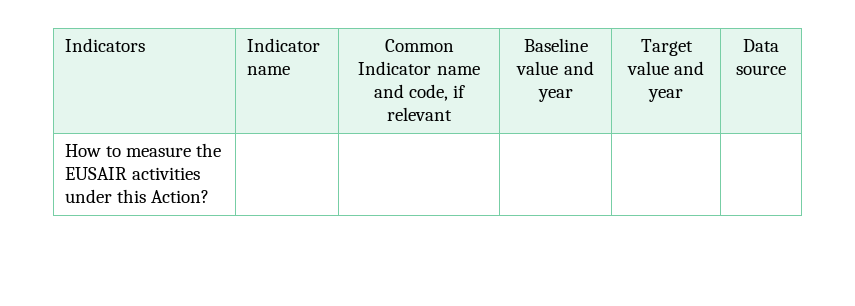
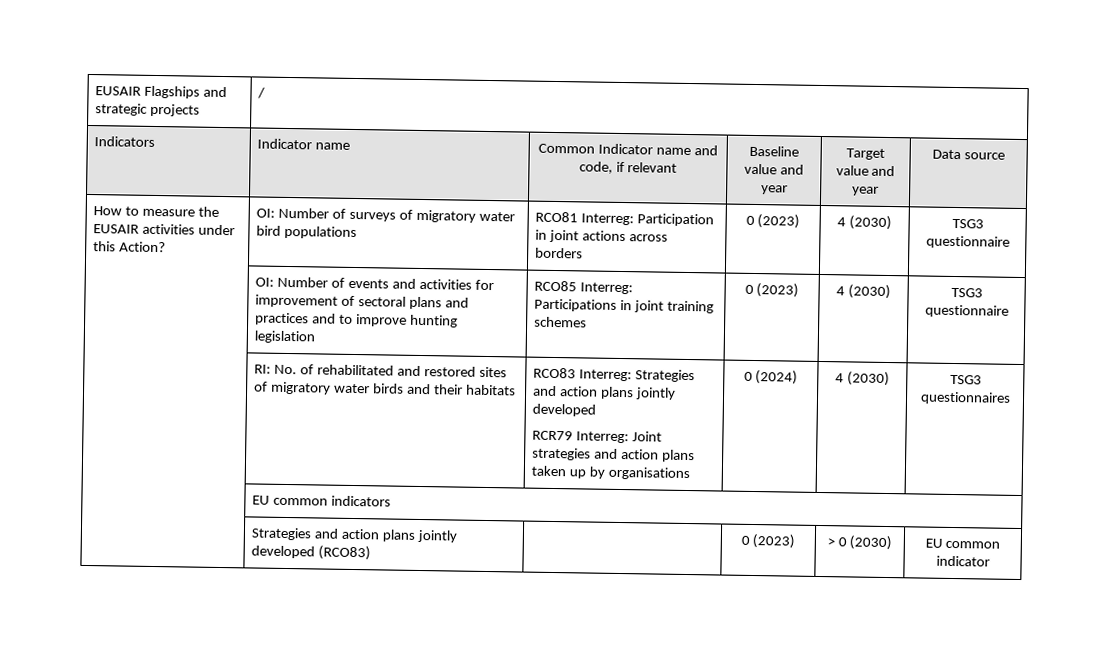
(64, 45) none -> [95,85,228,99] [95,103,201,117] [257,87,266,99] EUSAIR Flagships and strategic projects | / //
(209, 196) | | | | -> [256,207,515,223] [256,225,358,240] [535,211,715,227] [535,229,669,243] [535,247,584,259] [745,214,801,229] [837,215,892,231] [951,218,984,229] [925,235,1010,249] [255,276,494,291] [255,294,470,310] [255,312,459,328] [254,330,316,344] [534,280,634,295] [534,298,715,314] [534,316,588,328] [744,283,800,298] [836,284,891,300] [950,287,983,298] [924,304,1009,318] [254,364,507,378] [254,381,516,396] [533,367,696,383] [533,385,677,400] [532,403,597,417] [532,430,663,444] [532,447,696,463] [531,465,691,481] [743,370,799,385] [835,371,890,387] [949,374,982,385] [919,391,1011,405] [252,495,392,507] [251,527,458,543] [251,545,372,561] [740,534,796,549] [826,535,893,551] [924,538,1001,549] [935,555,990,567] OI: Number of surveys of migratory water bird populations | RCO81 Interreg: Participation in joint actions across borders | 0 (2023) | 4 (2030) | TSG3 questionnaire // | OI: Number of events and activities for improvement of sectoral plans and practices and to improve hunting legislation | RCO85 Interreg: Participations in joint training schemes | 0 (2023) | 4 (2030) | TSG3 questionnaire // | RI: No. of rehabilitated and restored sites of migratory water birds and their habitats | RCO83 Interreg: Strategies and action plans jointly developed // RCR79 Interreg: Joint strategies and action plans taken up by organisations | 0 (2024) | 4 (2030) | TSG3 questionnaires // | EU common indicators // | Strategies and action plans jointly developed (RCO83) | | 0 (2023) | > 0 (2030) | EU common indicator

